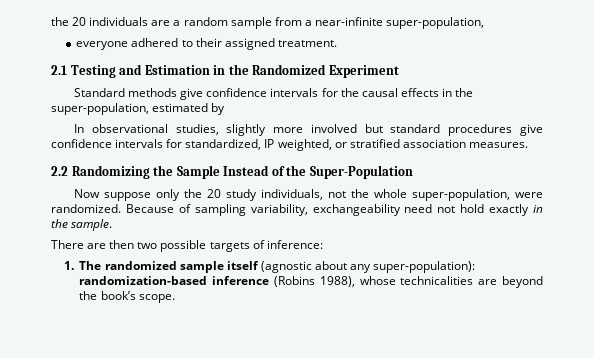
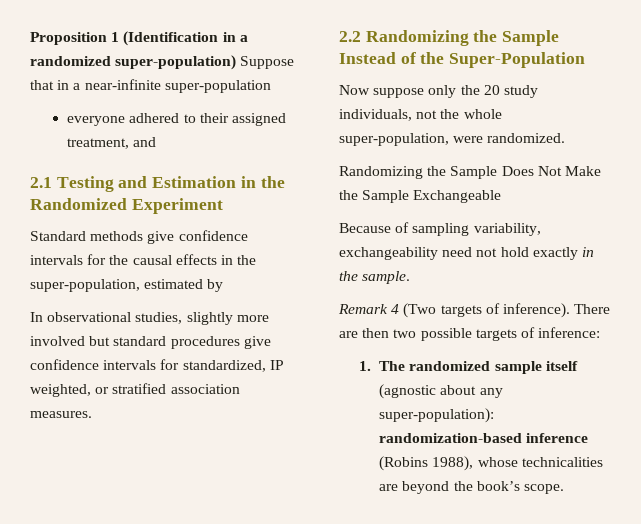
[51,17,302,29] the 20 individuals are a random sample from -> [30,31,248,46] [30,55,295,70] [30,80,70,90] Proposition 1 (Identification in a randomized super-population) Suppose that in
[386,17,485,29] super-population, -> [164,80,271,93] super-population
[277,40,337,47] treatment. -> [67,137,157,149] treatment, and
(121, 208) none -> [339,166,601,179] [339,190,502,203] // Randomizing the Sample Does Not Make the Sample Exchangeable //
(113, 225) none -> [338,303,570,318] Remark 4 (Two targets of inference).

